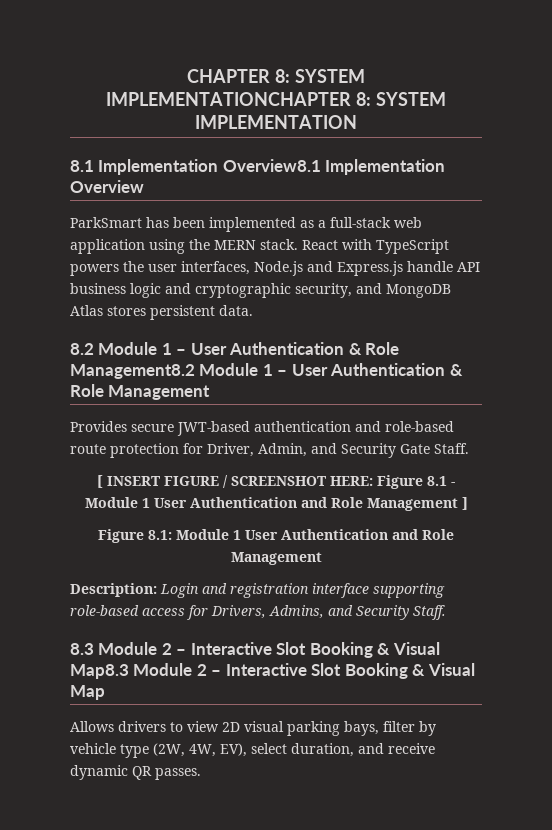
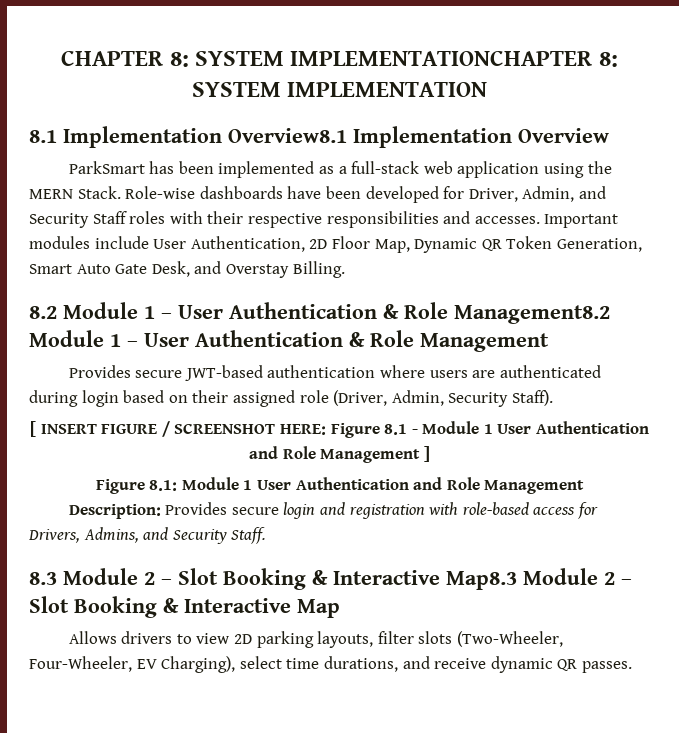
[260,239,449,254] [70,261,480,276] [70,283,451,298] [70,305,253,320] stack. React with TypeScript powers the user interfaces, Node.js and Express.js handle API business logic and cryptographic security, and MongoDB Atlas stores persistent data. -> [77,186,606,203] [29,211,619,228] [29,236,642,253] [29,261,345,278] Stack. Role-wise dashboards have been developed for Driver, Admin, and Security Staff roles with their respective responsibilities and accesses. Important modules include User Authentication, 2D Floor Map, Dynamic QR Token Generation, Smart Auto Gate Desk, and Overstay Billing.
[355,421,454,432] [70,443,469,458] and role-based route protection for Driver, Admin, and Security Gate Staff. -> [379,365,601,378] [29,390,553,407] where users are authenticated during login based on their assigned role (Driver, Admin, Security Staff).
[160,583,445,598] Login and registration interface supporting -> [165,502,459,519] Provides secure login and registration with
[190,642,440,658] Interactive Slot Booking & Visual -> [178,568,440,590] Slot Booking & Interactive
[225,663,475,679] Interactive Slot Booking & Visual -> [29,596,291,618] Slot Booking & Interactive
[244,721,436,736] [70,743,354,758] visual parking bays, filter by vehicle type (2W, 4W, EV), select duration, -> [256,631,563,648] [29,656,398,673] parking layouts, filter slots (Two-Wheeler, Four-Wheeler, EV Charging), select time durations,

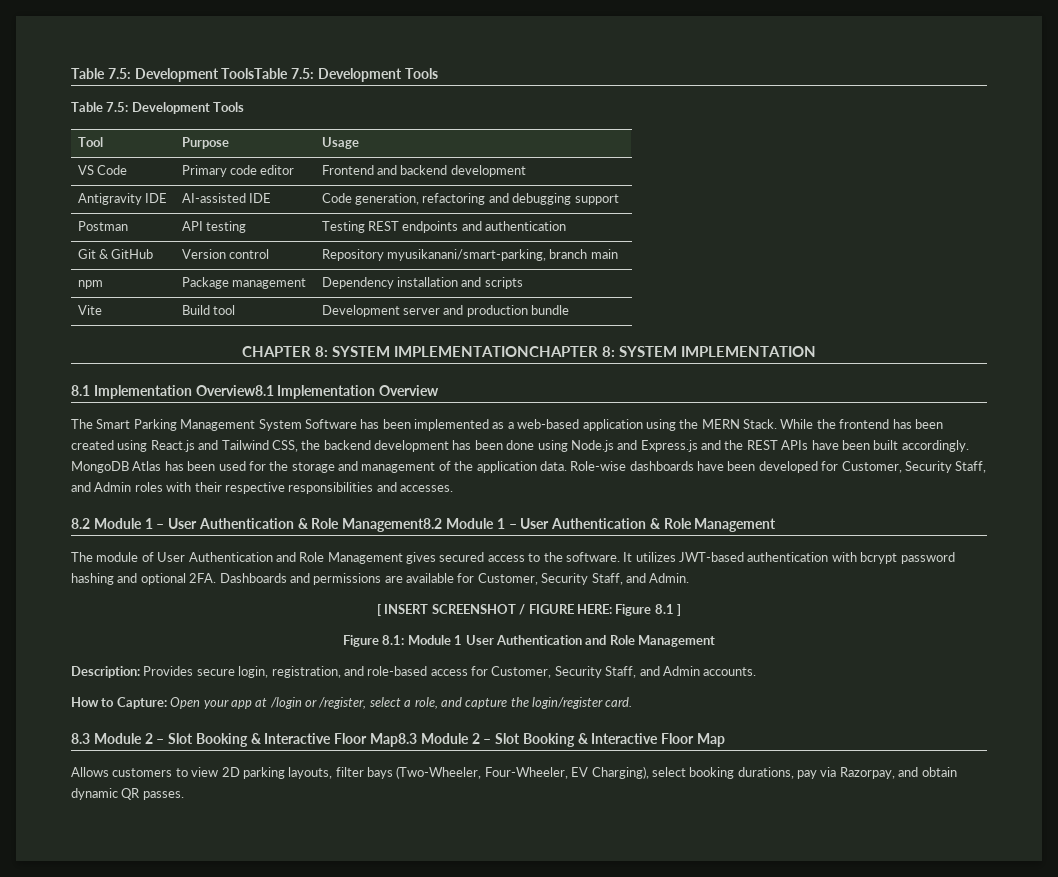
(61, 58) none -> [71,68,438,82] [71,102,245,114] [77,137,103,147] [181,137,229,149] [321,137,359,149] [77,165,128,175] [181,165,295,177] [321,165,526,177] [77,193,168,205] [181,193,272,203] [321,193,619,205] [77,221,128,231] [181,221,247,233] [321,221,567,233] [77,249,154,259] [181,249,270,259] [321,249,618,261] [77,280,103,289] [181,277,307,289] [321,277,523,289] [77,305,102,315] [181,305,236,315] [321,305,570,317] Table 7.5: Development ToolsTable 7.5: Development Tools // Table 7.5: Development Tools // Tool | Purpose | Usage // VS Code | Primary code editor | Frontend and backend development // Antigravity IDE | AI-assisted IDE | Code generation, refactoring and debugging support // Postman | API testing | Testing REST endpoints and authentication // Git & GitHub | Version control | Repository myusikanani/smart-parking, branch main // npm | Package management | Dependency installation and scripts // Vite | Build tool | Development server and production bundle //
[68,161,145,174] ParkSmart -> [71,419,357,431] The Smart Parking Management System Software
[351,161,453,174] full-stack web -> [517,419,580,429] web-based
(121, 192) none -> [780,419,943,429] [71,440,969,452] [71,461,567,473] While the frontend has been created using React.js and Tailwind CSS, the backend development has been done using Node.js and Express.js and the REST APIs have been built accordingly. MongoDB Atlas has been used for the storage and management of the application data.
[468,186,606,202] [29,211,127,228] Driver, Admin, and Security Staff -> [841,461,987,473] [71,482,132,492] Customer, Security Staff, and Admin
[544,214,619,228] [29,236,642,253] [29,261,345,278] Important modules include User Authentication, 2D Floor Map, Dynamic QR Token Generation, Smart Auto Gate Desk, and Overstay Billing. -> (453, 488) none
[68,365,601,381] [29,390,553,407] [29,421,650,438] [249,446,421,463] Provides secure JWT-based authentication where users are authenticated during login based on their assigned role (Driver, Admin, Security Staff). // [ INSERT FIGURE / SCREENSHOT HERE: Figure 8.1 - Module 1 User Authentication and Role Management -> [71,552,955,564] [71,573,690,585] [377,604,674,616] The module of User Authentication and Role Management gives secured access to the software. It utilizes JWT-based authentication with bcrypt password hashing and optional 2FA. Dashboards and permissions are available for Customer, Security Staff, and Admin. // [ INSERT SCREENSHOT / FIGURE HERE: Figure 8.1
[283,502,598,519] [28,527,267,544] login and registration with role-based access for Drivers, Admins, and Security Staff. -> [238,666,757,678] [71,697,633,709] login, registration, and role-based access for Customer, Security Staff, and Admin accounts. // How to Capture: Open your app at /login or /register, select a role, and capture the login/register card.
(440, 577) none -> [334,733,368,744] Floor
(291, 605) none -> [661,733,695,744] Floor
[121,631,173,644] drivers -> [112,768,173,777] customers
[418,631,453,644] slots -> [367,767,393,779] bays
[286,656,487,672] time durations, and receive -> [689,767,957,779] booking durations, pay via Razorpay, and obtain

